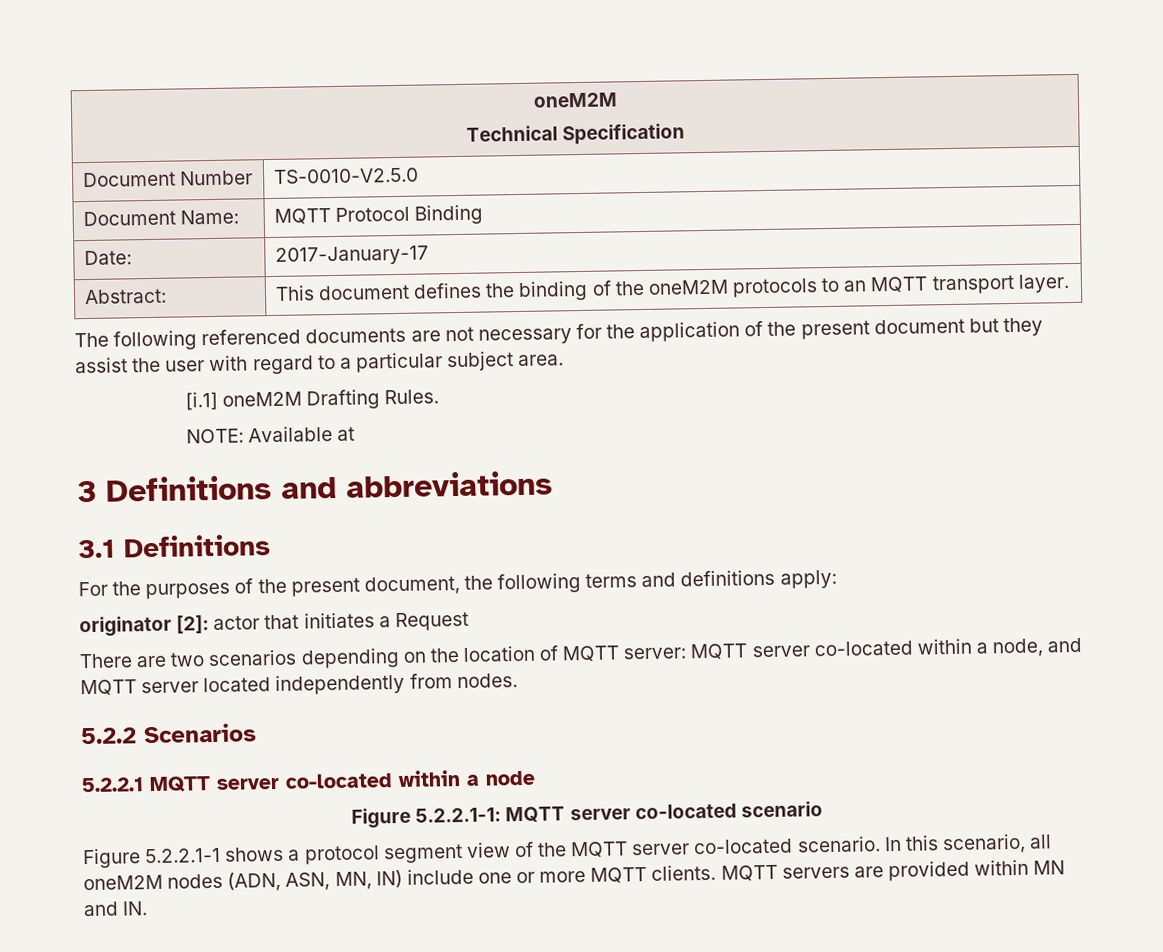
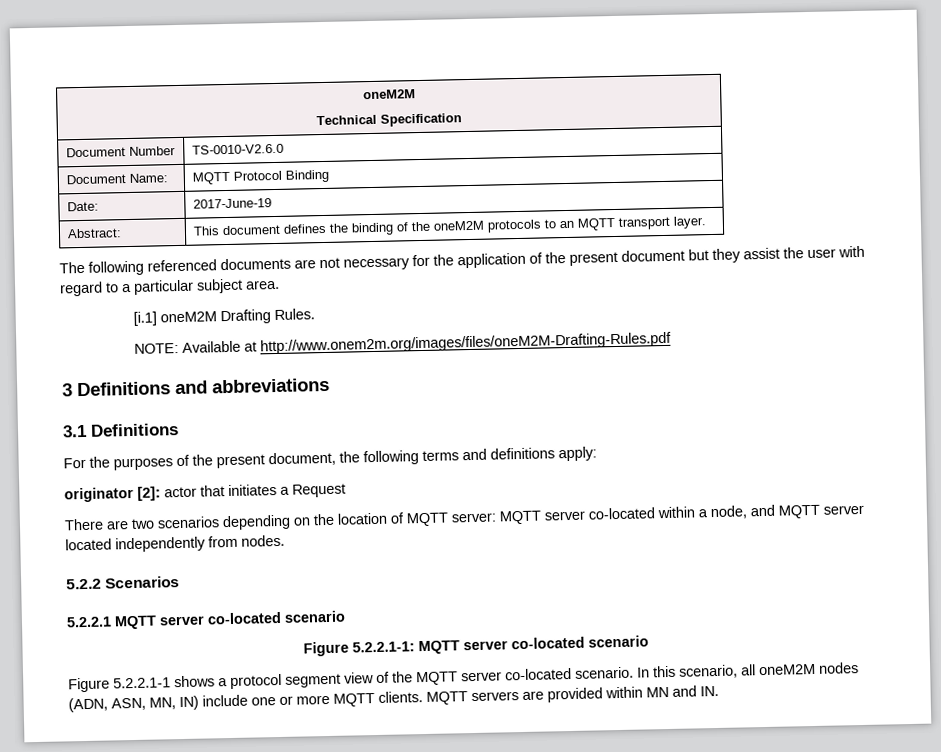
[272,167,419,184] TS-0010-V2.5.0 -> [191,143,284,155] TS-0010-V2.6.0
[274,245,429,266] 2017-January-17 -> [192,198,272,209] 2017-June-19
(356, 433) none -> [260,331,673,355] http://www.onem2m.org/images/files/oneM2M-Drafting-Rules.pdf
[398,770,536,788] within a node -> [284,610,346,623] scenario

